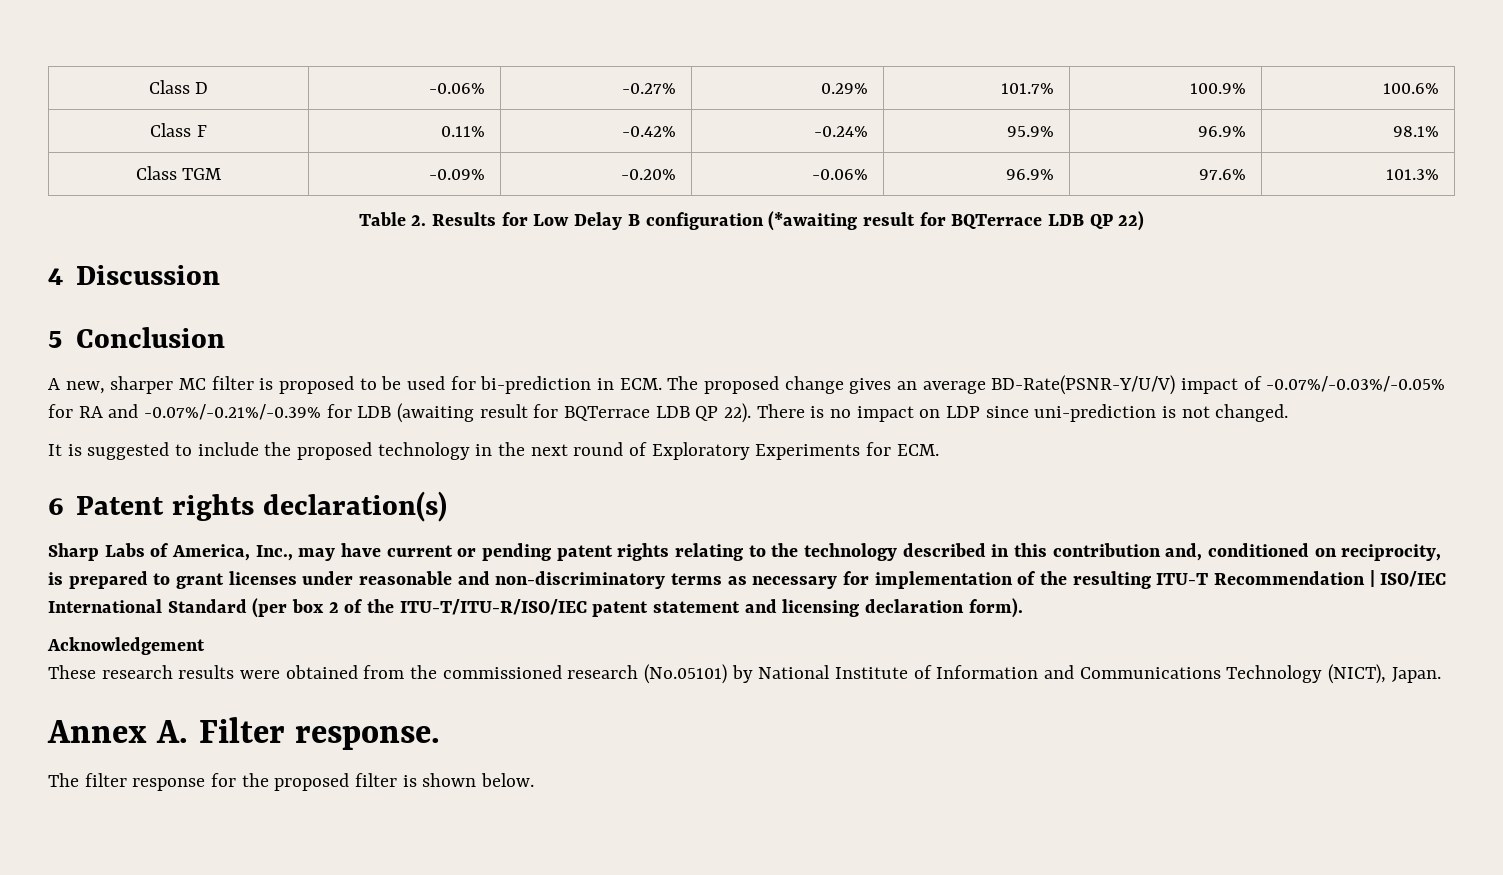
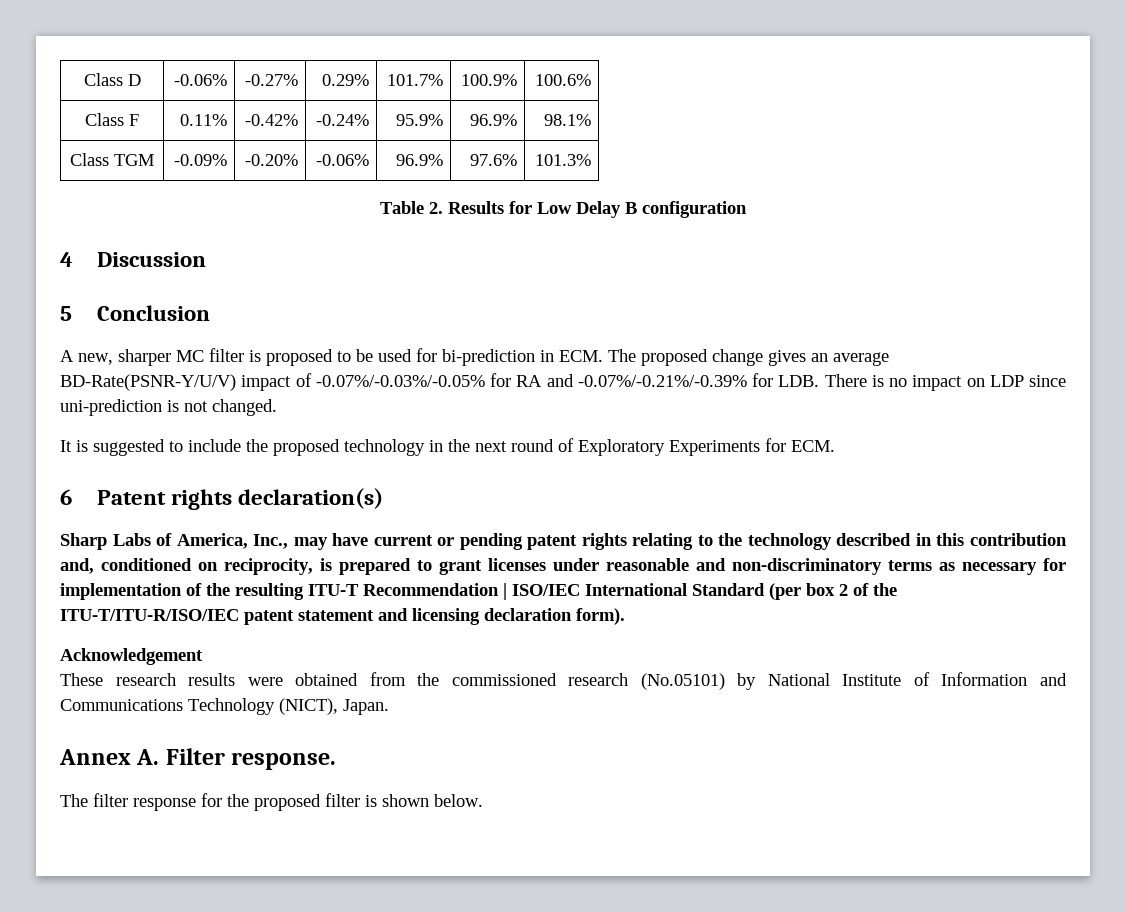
[768,211,1145,231] (*awaiting result for BQTerrace LDB QP 22) -> (747, 209) none
[357,403,752,423] LDB (awaiting result for BQTerrace LDB QP 22). -> [778,375,820,387] LDB.

